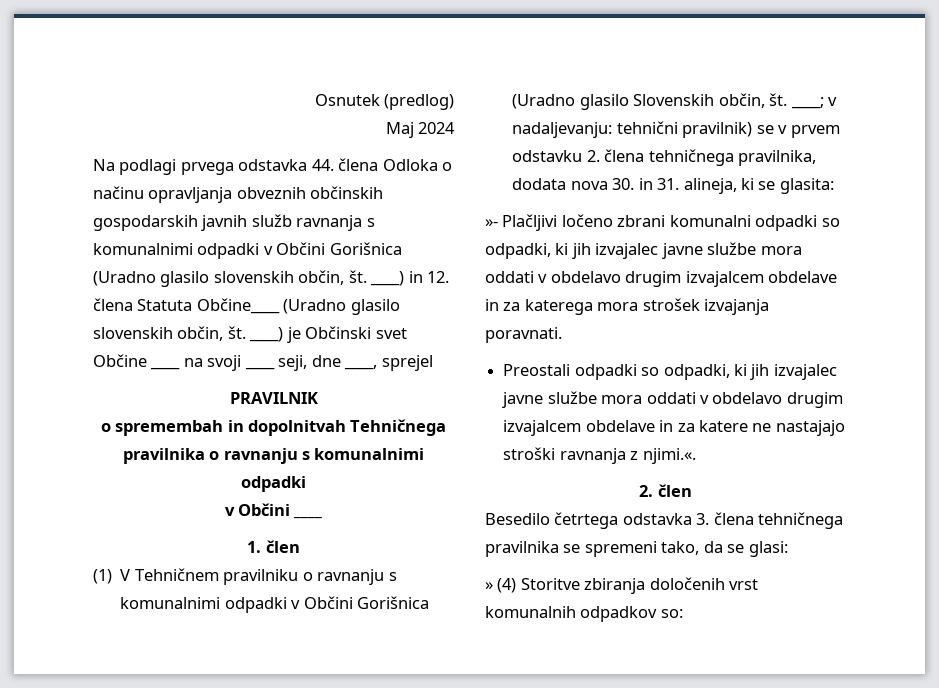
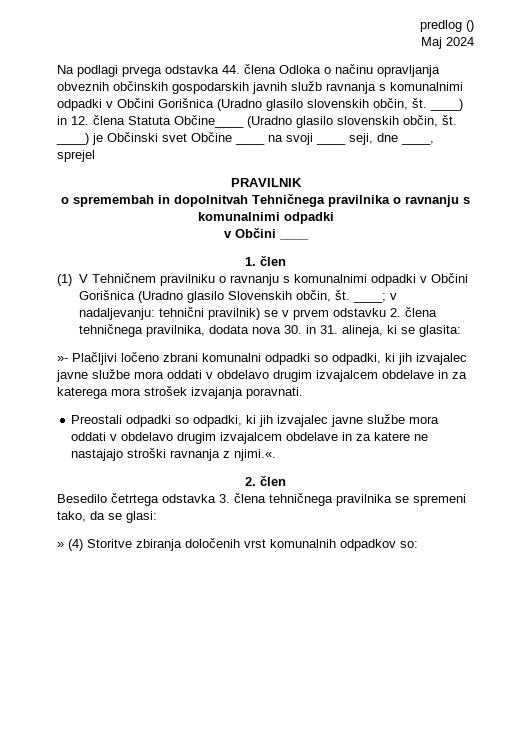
[314,94,454,110] Osnutek (predlog) -> [420,20,474,32] predlog ()

